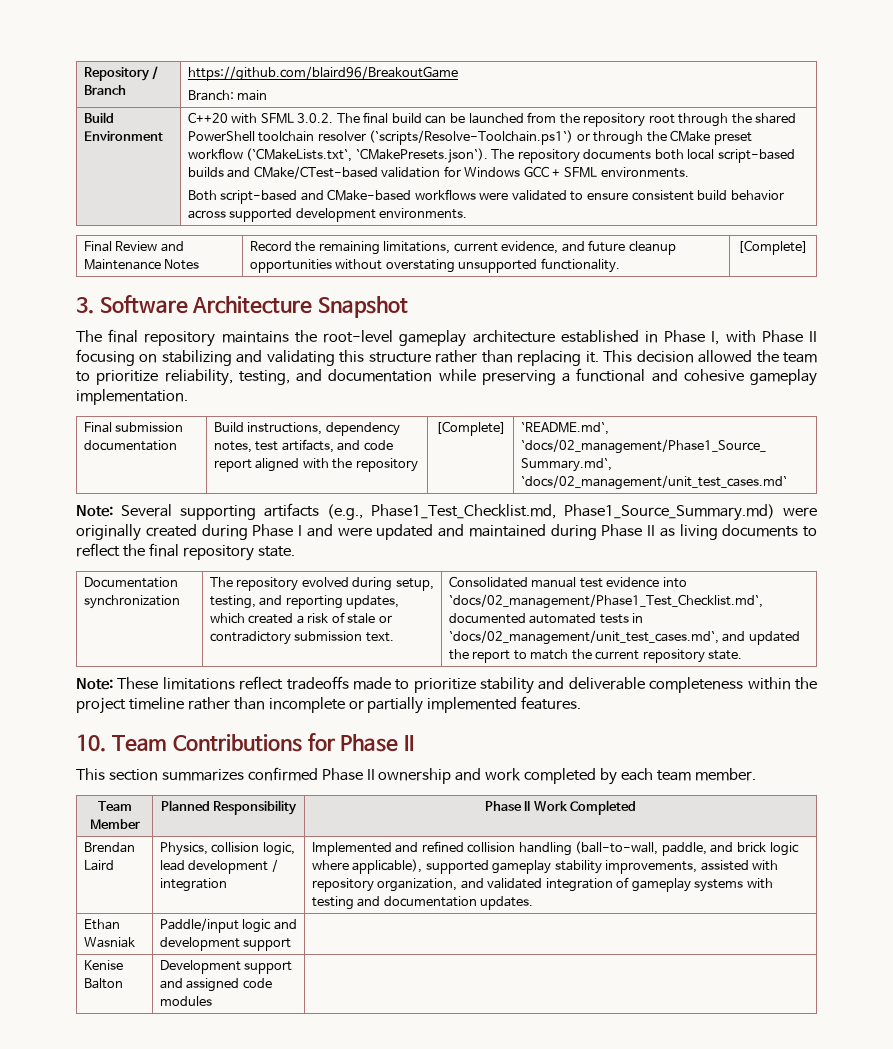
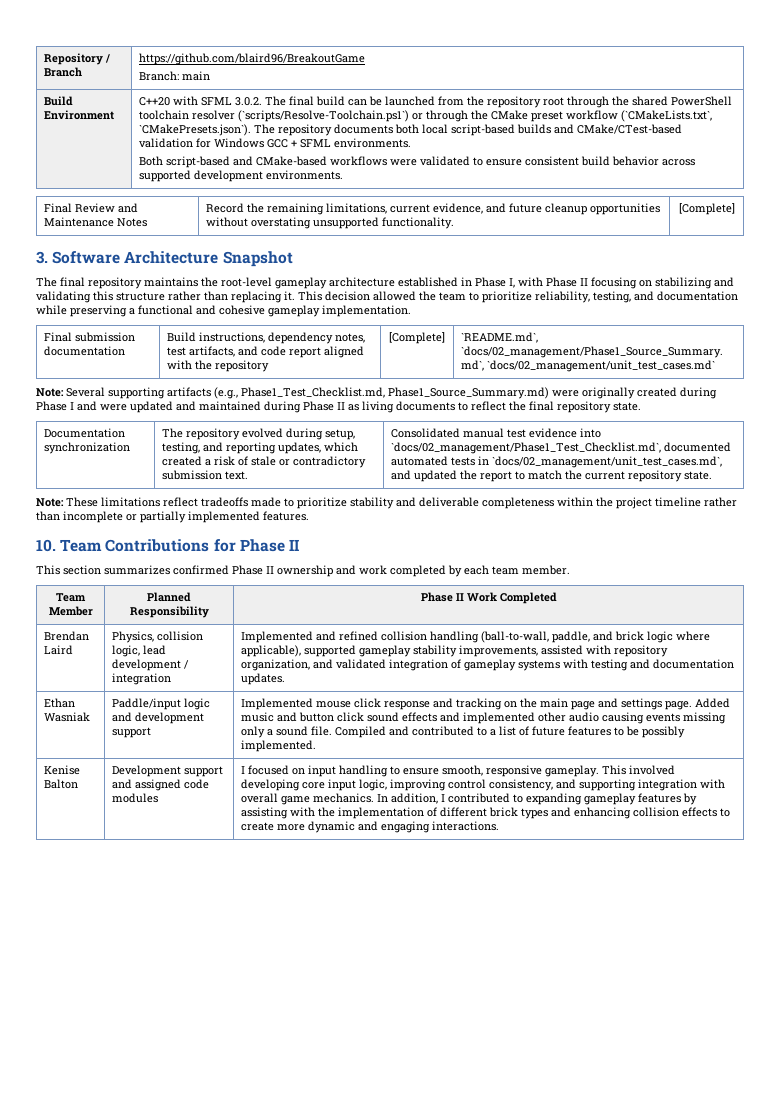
(292, 944) none -> [241,698,731,710] [241,712,727,724] [241,726,686,738] [241,740,317,752] Implemented mouse click response and tracking on the main page and settings page. Added music and button click sound effects and implemented other audio causing events missing only a sound file. Compiled and contributed to a list of future features to be possibly implemented.
(212, 1001) none -> [241,765,676,777] [241,779,726,791] [241,793,698,805] [241,807,731,819] [241,821,500,833] I focused on input handling to ensure smooth, responsive gameplay. This involved developing core input logic, improving control consistency, and supporting integration with overall game mechanics. In addition, I contributed to expanding gameplay features by assisting with the implementation of different brick types and enhancing collision effects to create more dynamic and engaging interactions.

